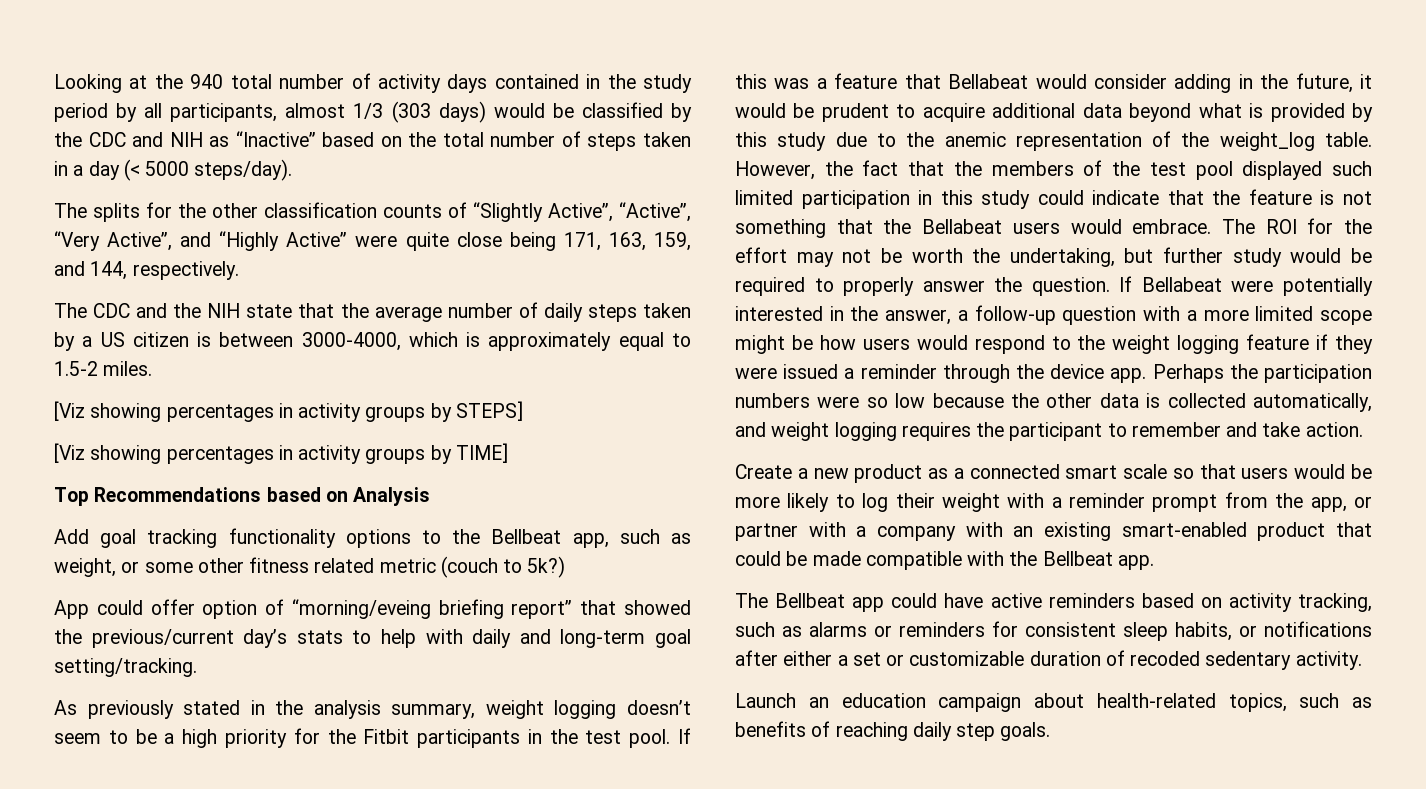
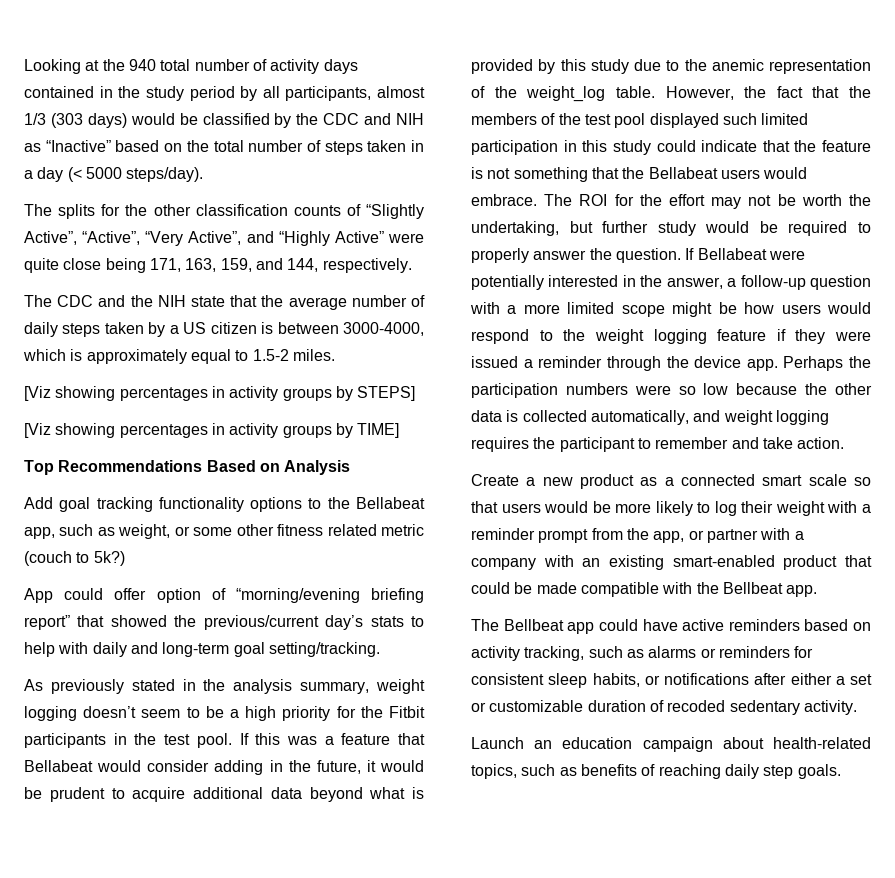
[266,487,321,502] based -> [206,460,256,472] Based
[491,529,562,544] Bellbeat -> [355,497,425,509] Bellabeat
[291,599,431,619] “morning/eveing -> [235,588,360,603] “morning/evening

